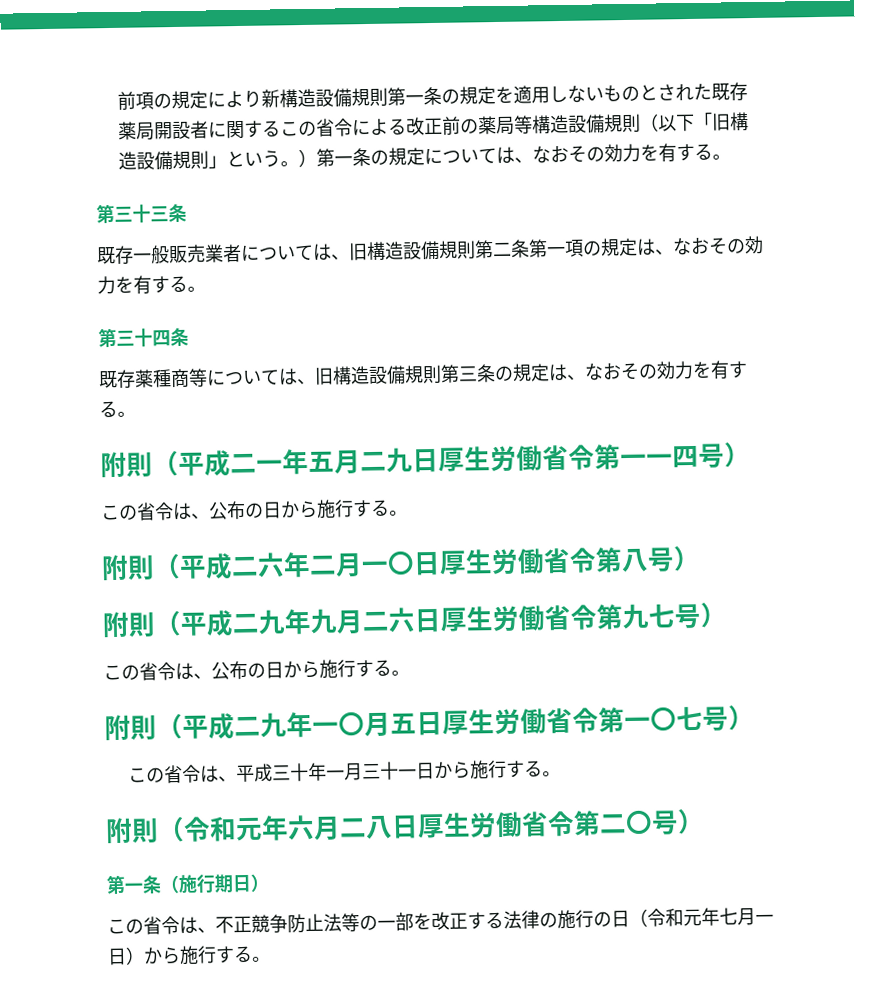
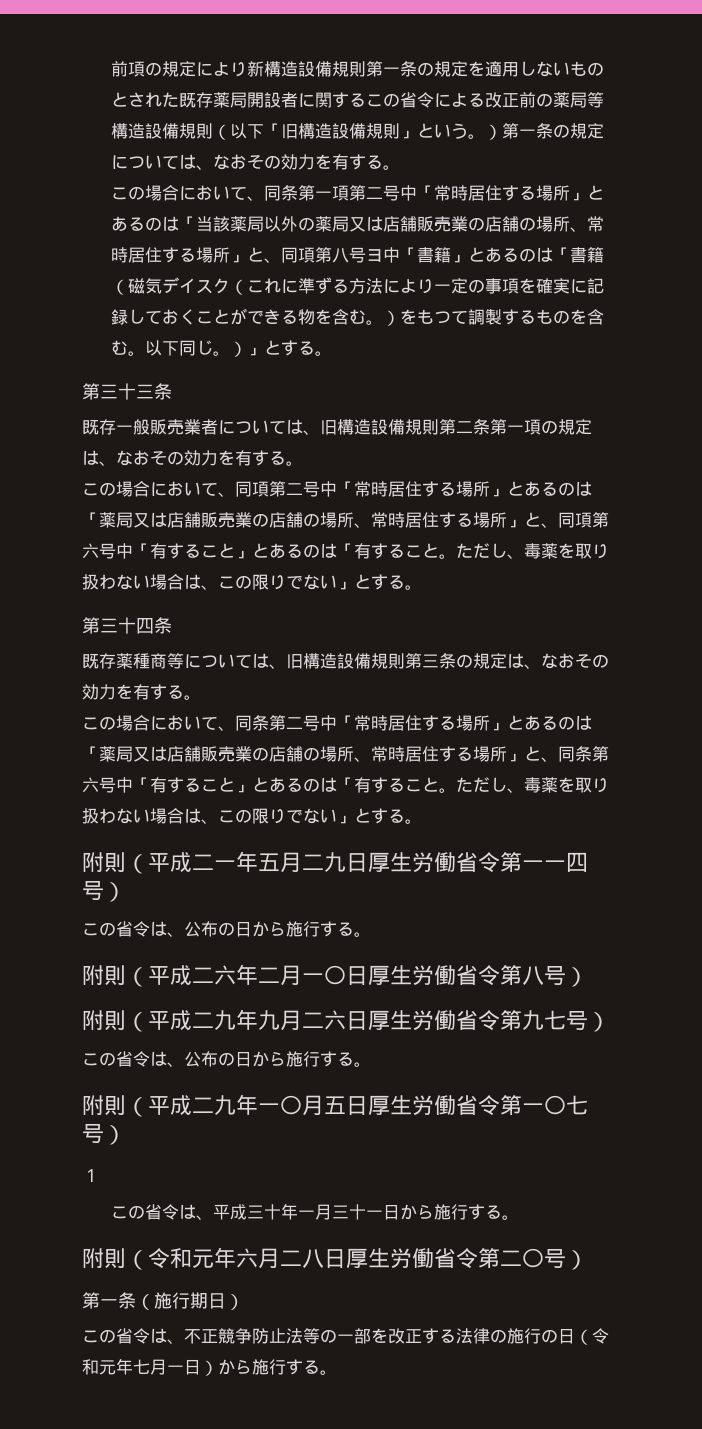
(731, 157) none -> [111,185,605,201] [111,216,605,232] [111,247,605,263] [111,277,605,295] [111,308,605,326] [111,340,333,357] // この場合において、同条第一項第二号中「常時居住する場所」とあるのは「当該薬局以外の薬局又は店舗販売業の店舗の場所、常時居住する場所」と、同項第八号ヨ中「書籍」とあるのは「書籍（磁気デイスク（これに準ずる方法により一定の事項を確実に記録しておくことができる物を含む。）をもつて調製するものを含む。以下同じ。）」とする。
(206, 289) none -> [82,481,592,497] [82,512,609,528] [82,543,609,559] [82,574,422,590] // この場合において、同項第二号中「常時居住する場所」とあるのは「薬局又は店舗販売業の店舗の場所、常時居住する場所」と、同項第六号中「有すること」とあるのは「有すること。ただし、毒薬を取り扱わない場合は、この限りでない」とする。
(136, 414) none -> [82,715,592,731] [82,746,609,762] [82,777,609,793] [82,808,422,824] // この場合において、同条第二号中「常時居住する場所」とあるのは「薬局又は店舗販売業の店舗の場所、常時居住する場所」と、同条第六号中「有すること」とあるのは「有すること。ただし、毒薬を取り扱わない場合は、この限りでない」とする。
(755, 718) none -> [82,1169,100,1182] // １

